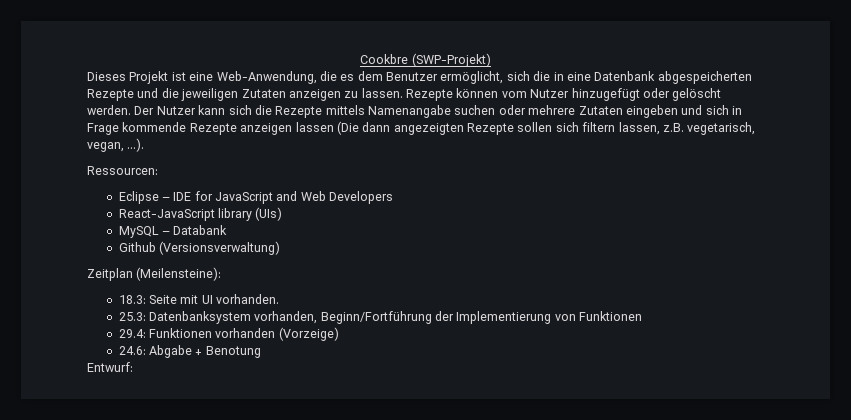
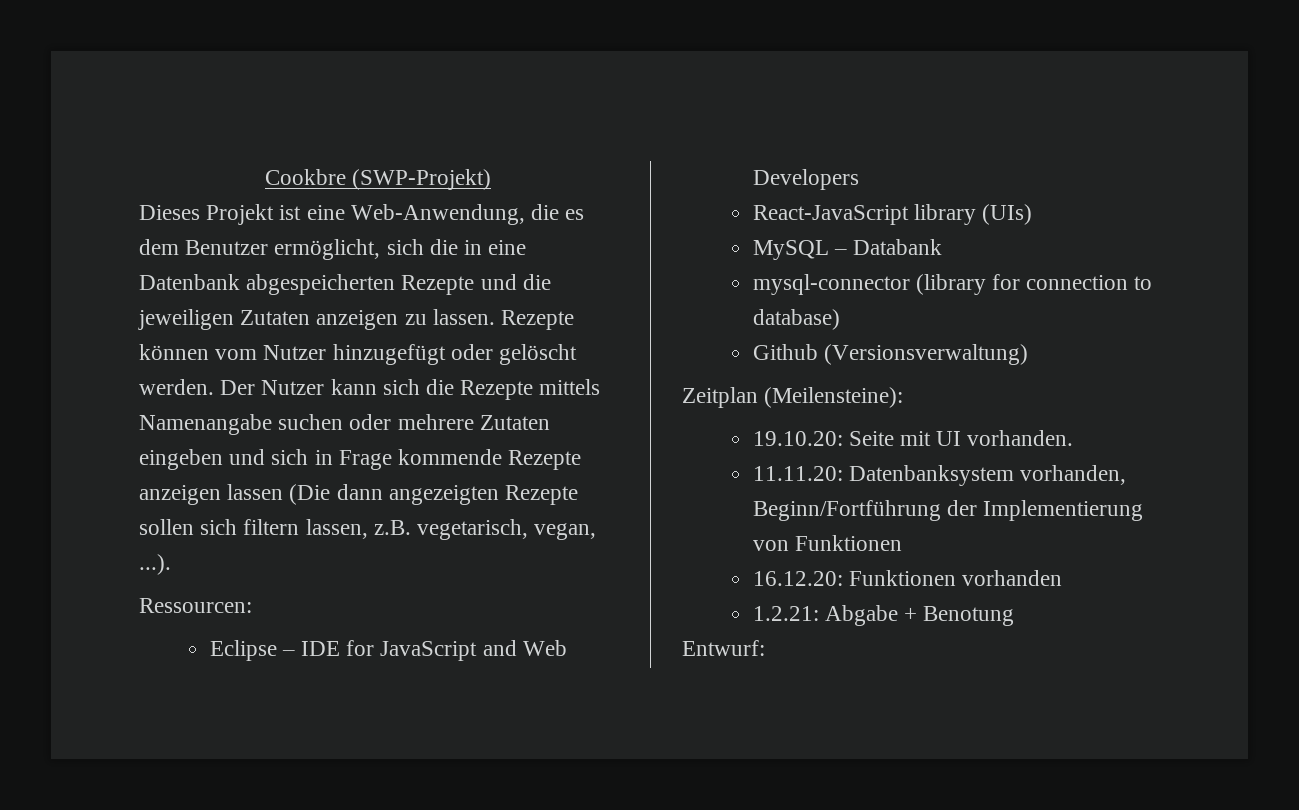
(228, 230) none -> [752,274,1153,295] [752,309,840,330] // mysql-connector (library for connection to database)
[118,295,146,304] 18.3: -> [752,431,843,446] 19.10.20:
[118,312,146,321] 25.3: -> [752,466,843,481] 11.11.20:
[118,329,146,338] 29.4: -> [752,571,843,586] 16.12.20:
[278,327,339,341] [118,346,146,355] (Vorzeige) // 24.6: -> [752,606,819,621] // 1.2.21:

